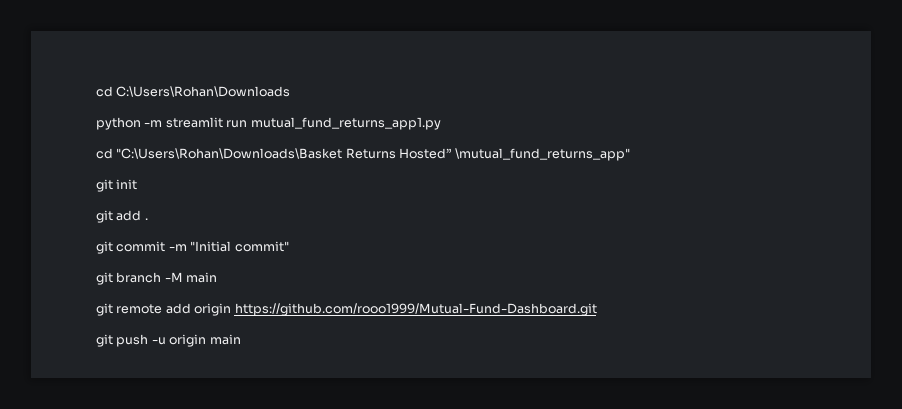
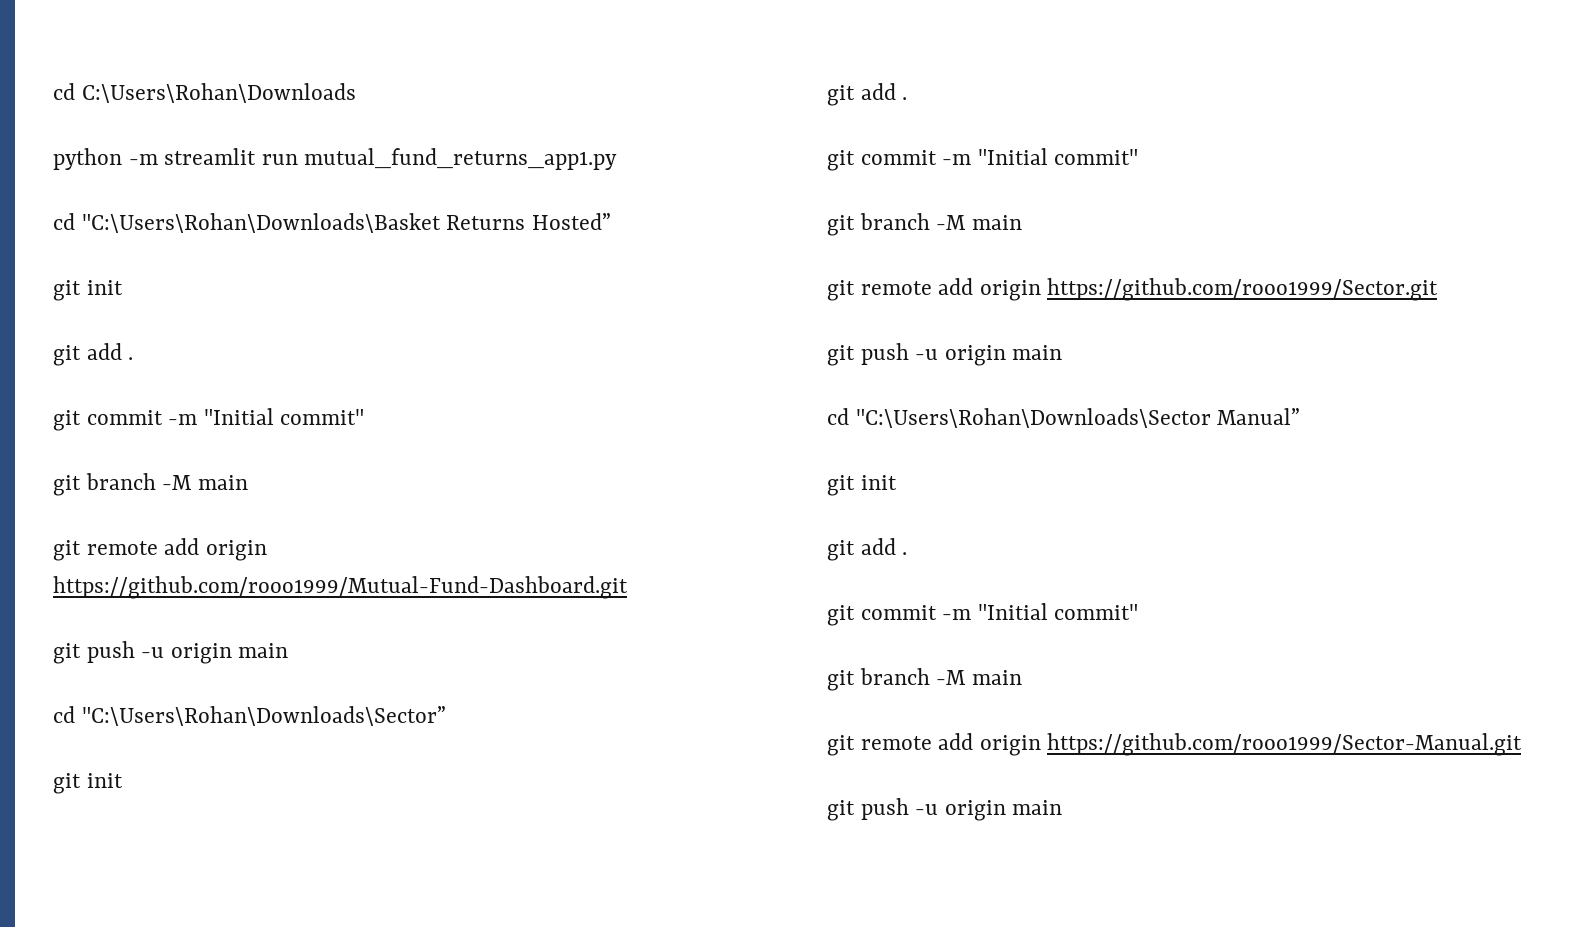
[454,148,630,161] \mutual_fund_returns_app" -> (611, 221) none
(241, 339) none -> [53,706,446,726] [53,773,123,794] [827,83,908,106] [827,148,1139,171] [827,213,1022,236] [827,278,1439,301] [827,343,1063,366] [827,408,1301,428] [827,475,897,496] [827,538,908,561] [827,603,1139,626] [827,668,1022,691] [827,733,1523,756] [827,798,1063,821] // cd "C:\Users\Rohan\Downloads\Sector” // git init // git add . // git commit -m "Initial commit" // git branch -M main // git remote add origin https://github.com/rooo1999/Sector.git // git push -u origin main // cd "C:\Users\Rohan\Downloads\Sector Manual” // git init // git add . // git commit -m "Initial commit" // git branch -M main // git remote add origin https://github.com/rooo1999/Sector-Manual.git // git push -u origin main

